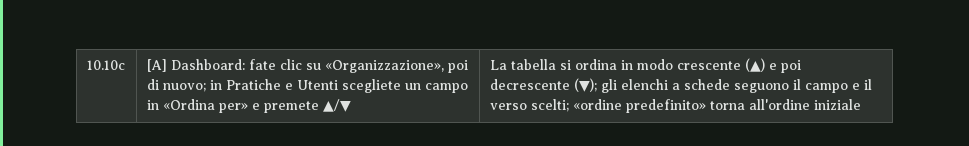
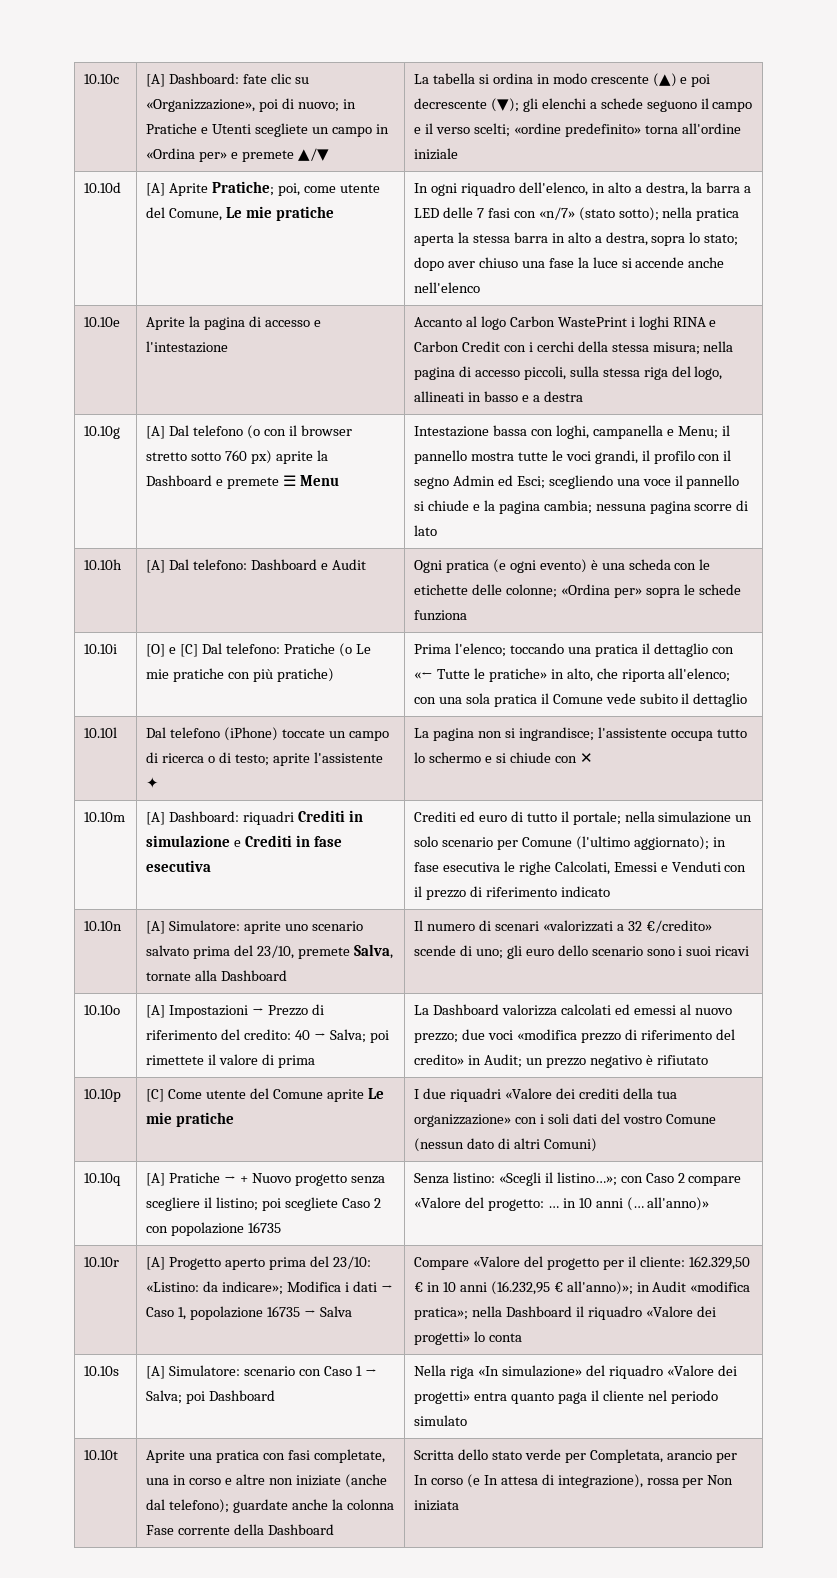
(861, 104) none -> [84,182,122,193] [146,181,380,196] [146,206,334,221] [414,182,752,196] [414,207,740,221] [414,232,739,246] [414,257,725,271] [414,282,481,293] [84,317,121,327] [146,316,321,330] [146,341,229,353] [414,316,717,330] [414,341,734,355] [414,366,723,380] [414,391,583,402] [84,426,121,439] [146,425,352,439] [146,450,328,464] [146,475,339,489] [414,425,730,439] [414,450,732,464] [414,475,740,489] [414,500,749,514] [414,525,438,536] [84,559,123,570] [146,559,366,573] [414,559,711,573] [414,584,741,598] [414,610,468,621] [84,644,118,654] [146,643,371,657] [146,668,334,682] [414,643,734,657] [414,668,731,682] [414,693,748,707] [84,727,118,738] [146,727,389,741] [146,752,383,766] [146,776,160,789] [414,727,747,741] [414,752,593,763] [84,812,126,822] [146,810,363,825] [146,835,342,847] [146,860,212,872] [414,811,753,825] [414,836,726,850] [414,861,747,875] [414,886,610,900] [84,921,123,931] [146,920,363,934] [146,944,393,959] [146,970,287,981] [414,920,712,933] [414,945,750,959] [84,1005,121,1015] [146,1004,324,1018] [146,1029,389,1043] [146,1054,315,1068] [414,1004,732,1016] [414,1029,735,1043] [414,1054,708,1068] [84,1089,122,1102] [146,1088,384,1102] [146,1112,235,1127] [414,1088,677,1102] [414,1113,716,1127] [414,1138,597,1152] [84,1173,122,1186] [146,1172,385,1186] [146,1197,381,1211] [146,1222,281,1236] [414,1172,742,1186] [414,1197,710,1211] [84,1257,120,1267] [146,1256,371,1270] [146,1281,393,1295] [146,1306,352,1320] [414,1256,750,1270] [414,1281,751,1295] [414,1306,716,1320] [414,1331,522,1345] [84,1366,120,1376] [146,1365,377,1379] [146,1390,275,1404] [414,1365,737,1379] [414,1390,718,1404] [414,1415,468,1426] [84,1450,119,1460] [146,1449,385,1463] [146,1474,387,1488] [146,1499,394,1513] [146,1524,334,1535] [414,1449,737,1463] [414,1474,734,1488] [414,1500,460,1511] // 10.10d | [A] Aprite Pratiche; poi, come utente del Comune, Le mie pratiche | In ogni riquadro dell'elenco, in alto a destra, la barra a LED delle 7 fasi con «n/7» (stato sotto); nella pratica aperta la stessa barra in alto a destra, sopra lo stato; dopo aver chiuso una fase la luce si accende anche nell'elenco // 10.10e | Aprite la pagina di accesso e l'intestazione | Accanto al logo Carbon WastePrint i loghi RINA e Carbon Credit con i cerchi della stessa misura; nella pagina di accesso piccoli, sulla stessa riga del logo, allineati in basso e a destra // 10.10g | [A] Dal telefono (o con il browser stretto sotto 760 px) aprite la Dashboard e premete ☰ Menu | Intestazione bassa con loghi, campanella e Menu; il pannello mostra tutte le voci grandi, il profilo con il segno Admin ed Esci; scegliendo una voce il pannello si chiude e la pagina cambia; nessuna pagina scorre di lato // 10.10h | [A] Dal telefono: Dashboard e Audit | Ogni pratica (e ogni evento) è una scheda con le etichette delle colonne; «Ordina per» sopra le schede funziona // 10.10i | [O] e [C] Dal telefono: Pratiche (o Le mie pratiche con più pratiche) | Prima l'elenco; toccando una pratica il dettaglio con «← Tutte le pratiche» in alto, che riporta all'elenco; con una sola pratica il Comune vede subito il dettaglio // 10.10l | Dal telefono (iPhone) toccate un campo di ricerca o di testo; aprite l'assistente ✦ | La pagina non si ingrandisce; l'assistente occupa tutto lo schermo e si chiude con ✕ // 10.10m | [A] Dashboard: riquadri Crediti in simulazione e Crediti in fase esecutiva | Crediti ed euro di tutto il portale; nella simulazione un solo scenario per Comune (l'ultimo aggiornato); in fase esecutiva le righe Calcolati, Emessi e Venduti con il prezzo di riferimento indicato // 10.10n | [A] Simulatore: aprite uno scenario salvato prima del 23/10, premete Salva, tornate alla Dashboard | Il numero di scenari «valorizzati a 32 €/credito» scende di uno; gli euro dello scenario sono i suoi ricavi // 10.10o | [A] Impostazioni → Prezzo di riferimento del credito: 40 → Salva; poi rimettete il valore di prima | La Dashboard valorizza calcolati ed emessi al nuovo prezzo; due voci «modifica prezzo di riferimento del credito» in Audit; un prezzo negativo è rifiutato // 10.10p | [C] Come utente del Comune aprite Le mie pratiche | I due riquadri «Valore dei crediti della tua organizzazione» con i soli dati del vostro Comune (nessun dato di altri Comuni) // 10.10q | [A] Pratiche → + Nuovo progetto senza scegliere il listino; poi scegliete Caso 2 con popolazione 16735 | Senza listino: «Scegli il listino…»; con Caso 2 compare «Valore del progetto: … in 10 anni (… all'anno)» // 10.10r | [A] Progetto aperto prima del 23/10: «Listino: da indicare»; Modifica i dati → Caso 1, popolazione 16735 → Salva | Compare «Valore del progetto per il cliente: 162.329,50 € in 10 anni (16.232,95 € all'anno)»; in Audit «modifica pratica»; nella Dashboard il riquadro «Valore dei progetti» lo conta // 10.10s | [A] Simulatore: scenario con Caso 1 → Salva; poi Dashboard | Nella riga «In simulazione» del riquadro «Valore dei progetti» entra quanto paga il cliente nel periodo simulato // 10.10t | Aprite una pratica con fasi completate, una in corso e altre non iniziate (anche dal telefono); guardate anche la colonna Fase corrente della Dashboard | Scritta dello stato verde per Completata, arancio per In corso (e In attesa di integrazione), rossa per Non iniziata

